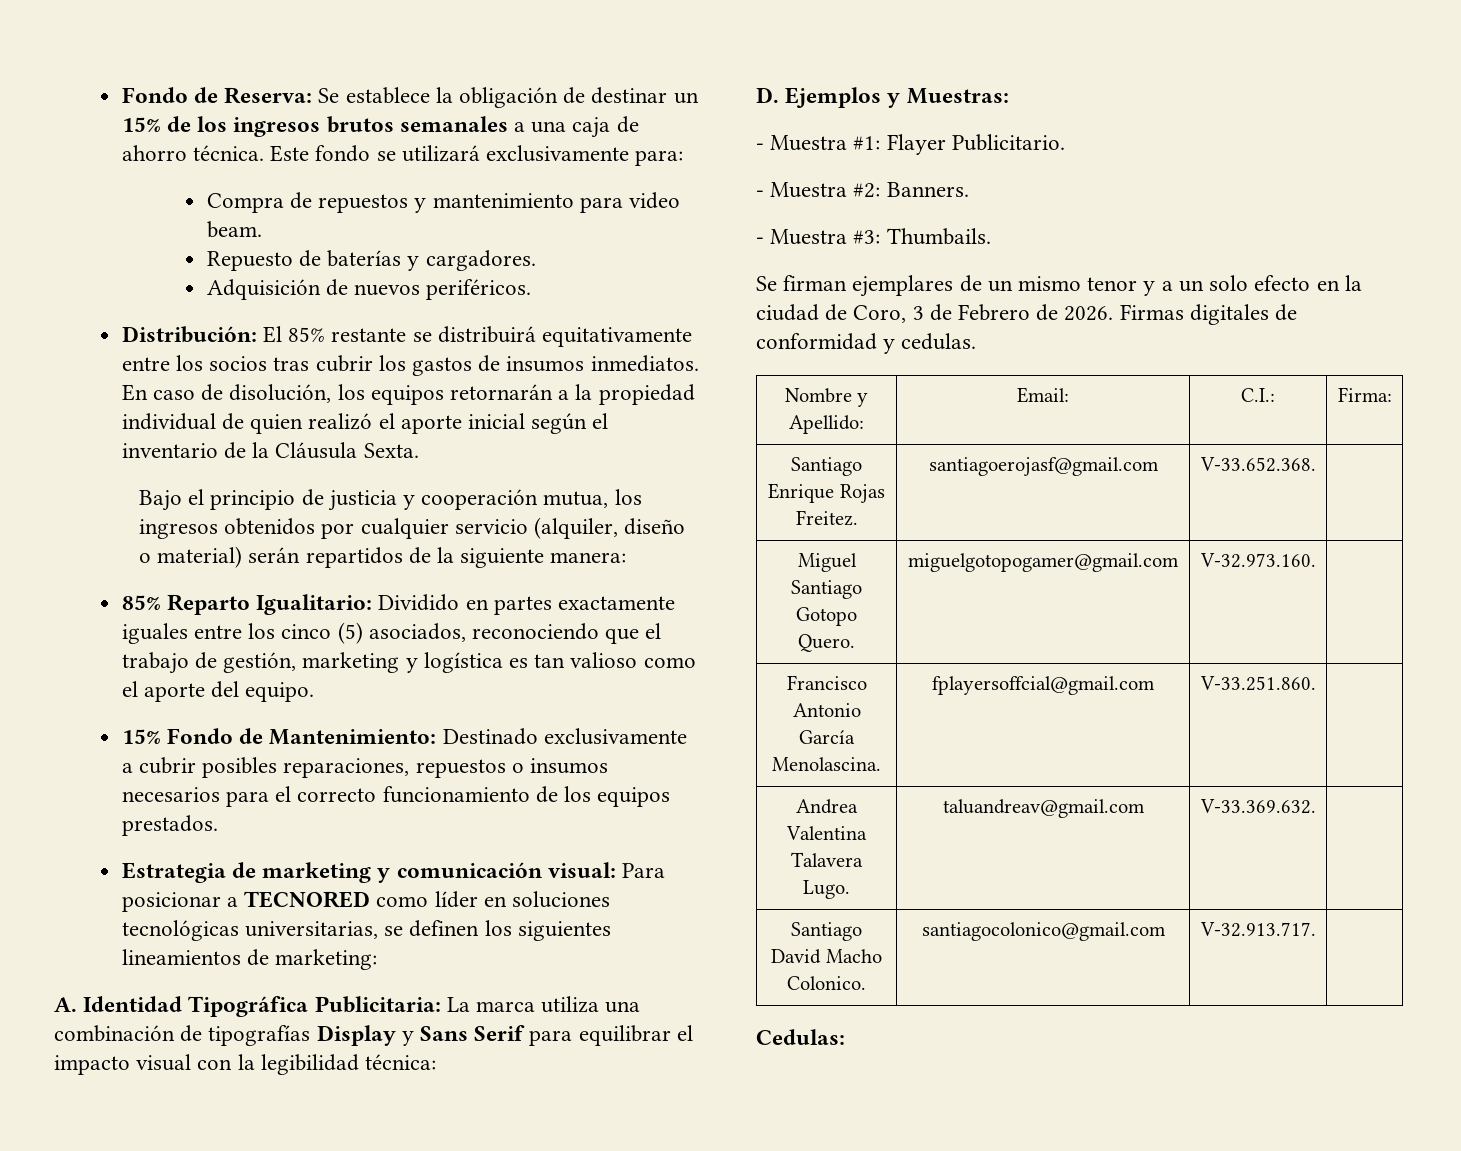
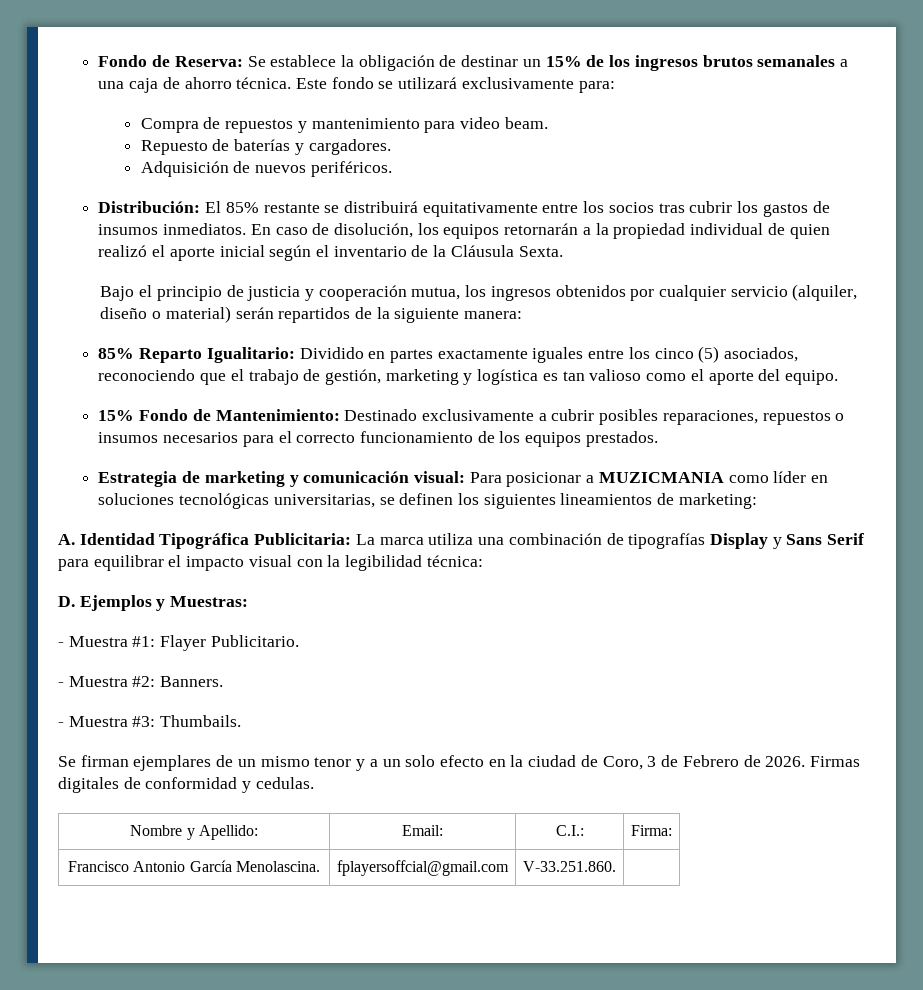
[244,891,371,908] TECNORED -> [598,472,724,483] MUZICMANIA
[791,457,862,476] [768,483,885,503] [795,510,858,526] [928,457,1159,476] [1199,457,1316,472] [797,553,857,572] [791,580,862,599] [796,607,857,626] [798,634,855,652] [908,553,1179,572] [1199,553,1316,568] // Santiago Enrique Rojas Freitez. | santiagoerojasf@gmail.com | V-33.652.368. | // Miguel Santiago Gotopo Quero. | miguelgotopogamer@gmail.com | V-32.973.160. | -> (672, 830) none
[796,799,858,814] [786,826,867,840] [791,852,863,867] [803,880,850,899] [942,799,1145,818] [1199,799,1316,814] [791,922,862,941] [771,949,882,964] [787,976,866,990] [921,922,1166,941] [1199,922,1316,937] [756,1029,845,1045] // Andrea Valentina Talavera Lugo. | taluandreav@gmail.com | V-33.369.632. | // Santiago David Macho Colonico. | santiagocolonico@gmail.com | V-32.913.717. | // Cedulas: -> (616, 866) none

